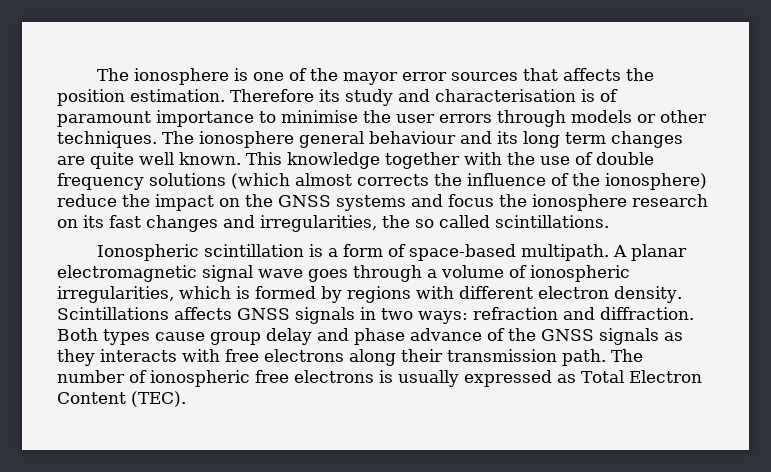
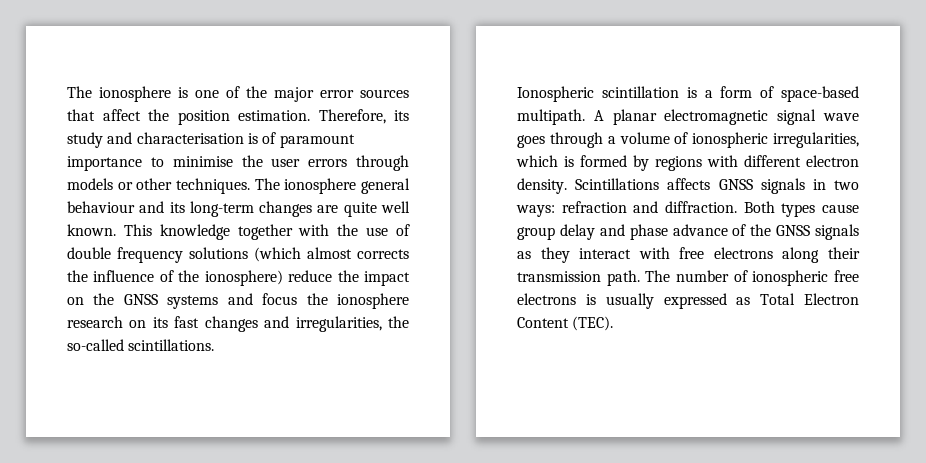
[343,72,399,85] mayor -> [274,87,314,102] major
[563,68,622,81] affects -> [102,109,141,121] affect
[230,89,314,102] Therefore -> [318,109,386,124] Therefore,
[523,131,606,148] long term -> [189,201,254,217] long-term
[415,215,490,228] so called -> [67,339,124,351] so-called
[100,349,177,362] interacts -> [579,248,632,259] interact

